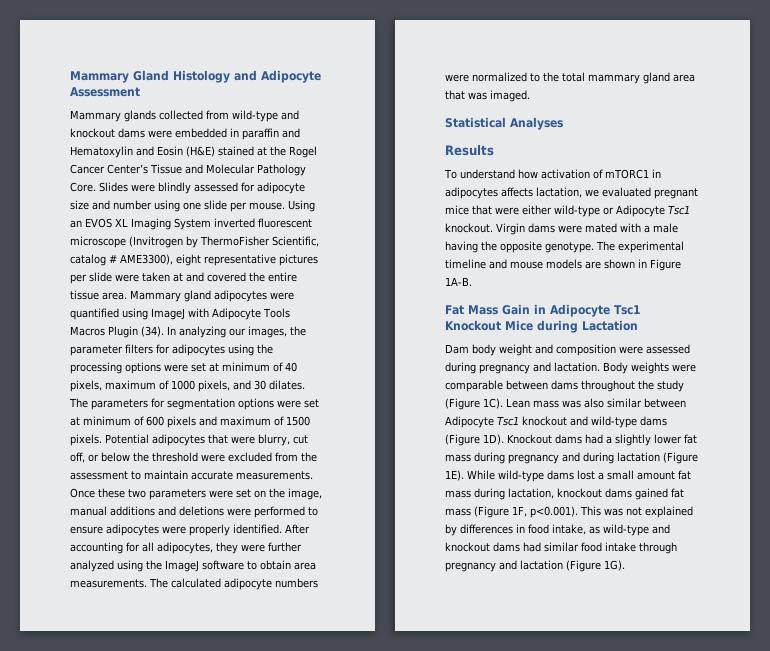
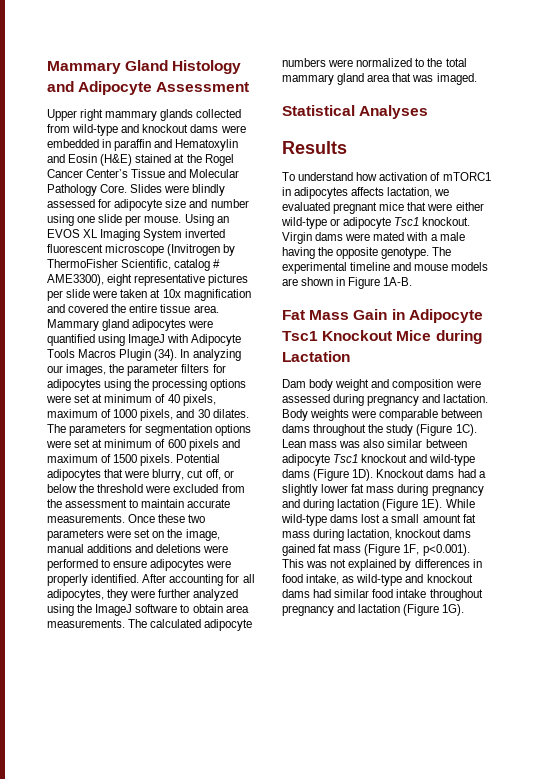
[70,110,121,122] Mammary -> [47,109,158,121] Upper right mammary
(183, 277) none -> [162,289,251,301] 10x magnification
[616,205,665,217] Adipocyte -> [343,217,392,229] adipocyte
[445,416,494,428] Adipocyte -> [282,454,330,466] adipocyte
[639,542,677,554] through -> [429,589,483,601] throughout

